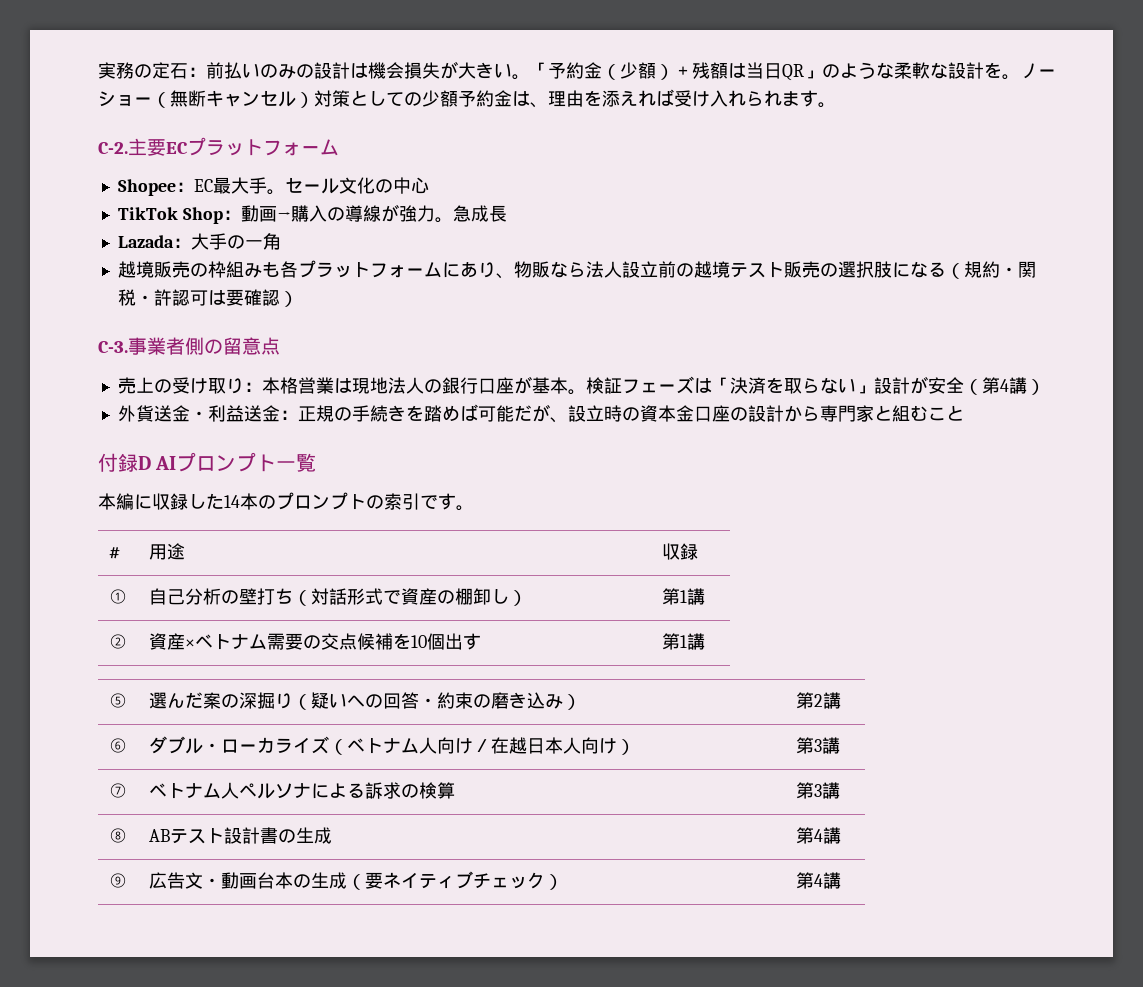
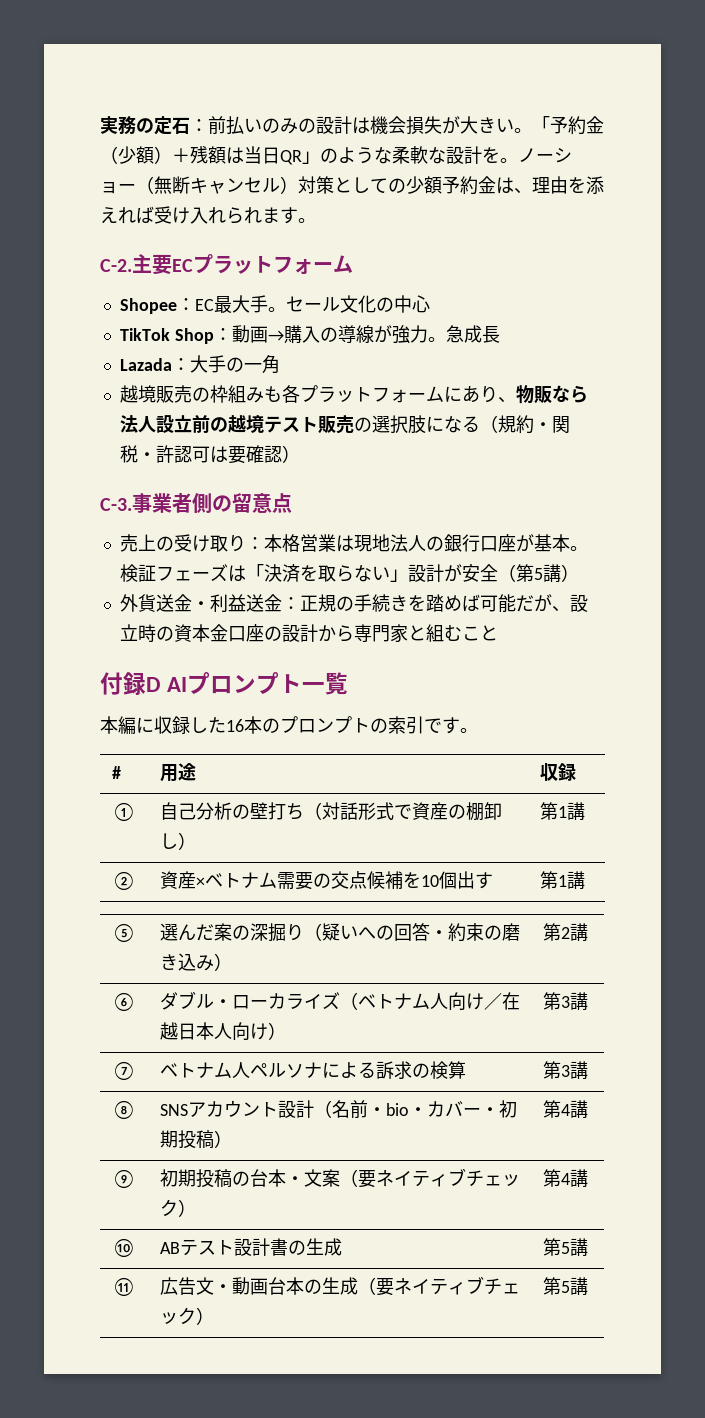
[999,379,1009,392] 4 -> [533,568,543,580] 5
[224,495,240,508] 14 -> [226,719,244,732] 16
(127, 835) none -> [159,1100,517,1118] [159,1130,232,1149] [542,1100,588,1118] [111,1169,136,1188] [159,1168,520,1188] [159,1199,196,1217] [542,1169,588,1187] [111,1238,136,1257] | SNSアカウント設計（名前・bio・カバー・初期投稿） | 第4講 // ⑨ | 初期投稿の台本・文案（要ネイティブチェック） | 第4講 // ⑩
[813,827,841,844] [108,873,127,888] 4講 // ⑨ -> [560,1238,588,1256] [111,1277,136,1296] 5講 // ⑪
[813,874,823,887] 4 -> [560,1281,570,1293] 5

